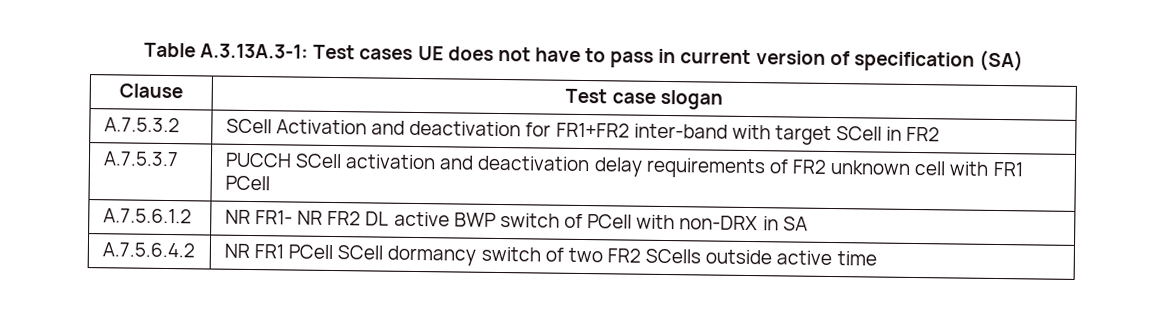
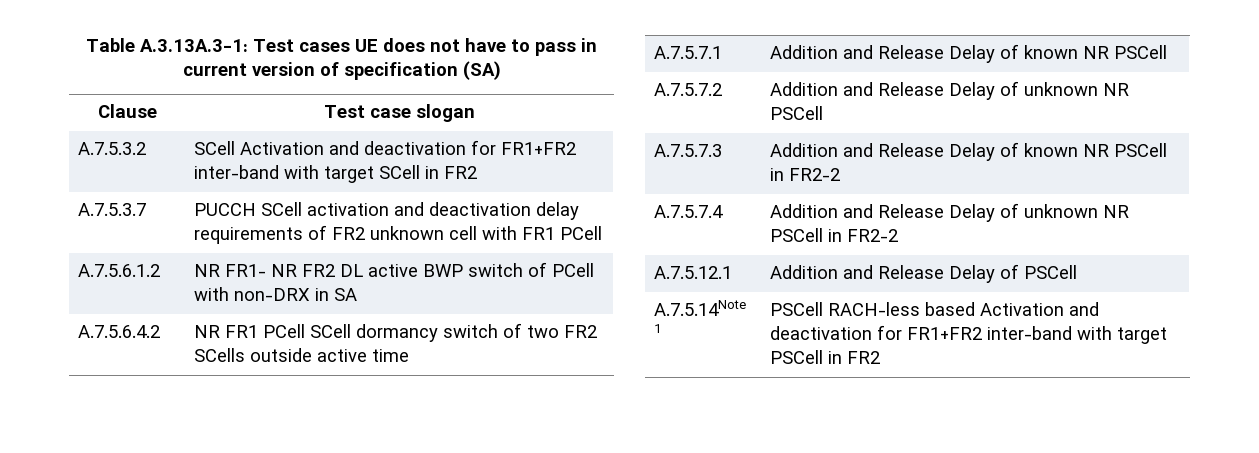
(877, 258) none -> [654,46,723,59] [770,44,1168,63] [654,83,723,96] [770,81,1130,100] [770,106,824,120] [654,144,723,157] [770,142,1168,161] [770,168,841,181] [654,205,724,218] [770,203,1130,222] [770,228,899,242] [654,266,733,279] [770,264,1078,283] [654,300,747,316] [654,324,662,333] [770,302,1100,316] [770,325,1168,344] [770,350,881,364] // A.7.5.7.1 | Addition and Release Delay of known NR PSCell // A.7.5.7.2 | Addition and Release Delay of unknown NR PSCell // A.7.5.7.3 | Addition and Release Delay of known NR PSCell in FR2-2 // A.7.5.7.4 | Addition and Release Delay of unknown NR PSCell in FR2-2 // A.7.5.12.1 | Addition and Release Delay of PSCell // A.7.5.14Note 1 | PSCell RACH-less based Activation and deactivation for FR1+FR2 inter-band with target PSCell in FR2

